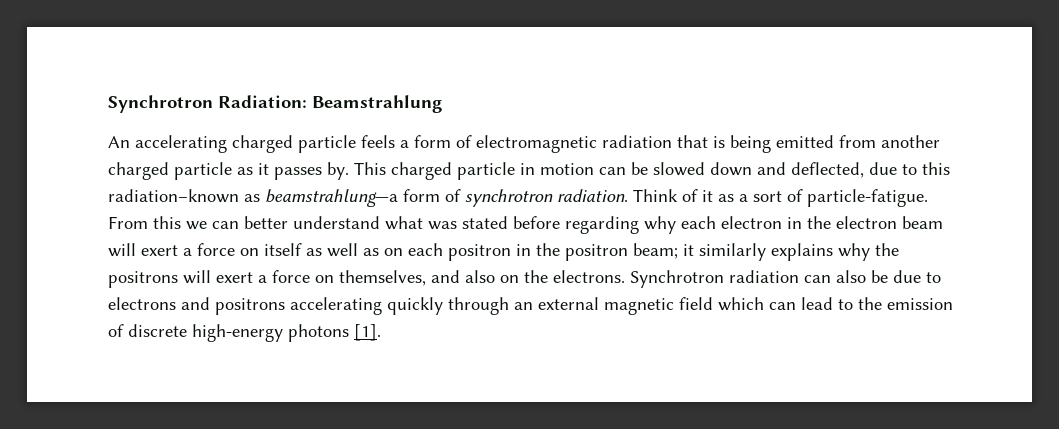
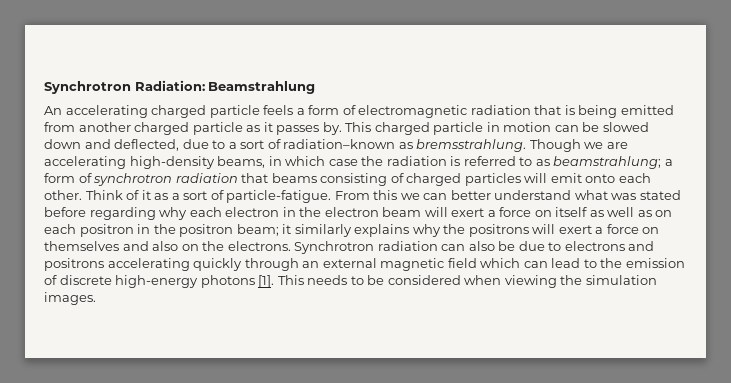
[922,162,950,175] [108,189,628,207] this radiation–known as beamstrahlung—a form of synchrotron radiation. -> [228,139,628,152] [44,156,673,169] [44,173,651,186] [44,190,82,200] a sort of radiation–known as bremsstrahlung. Though we are accelerating high-density beams, in which case the radiation is referred to as beamstrahlung; a form of synchrotron radiation that beams consisting of charged particles will emit onto each other.
[339,270,426,286] themselves, -> [44,241,119,251] themselves
(381, 332) none -> [277,275,657,288] [44,292,96,305] This needs to be considered when viewing the simulation images.

